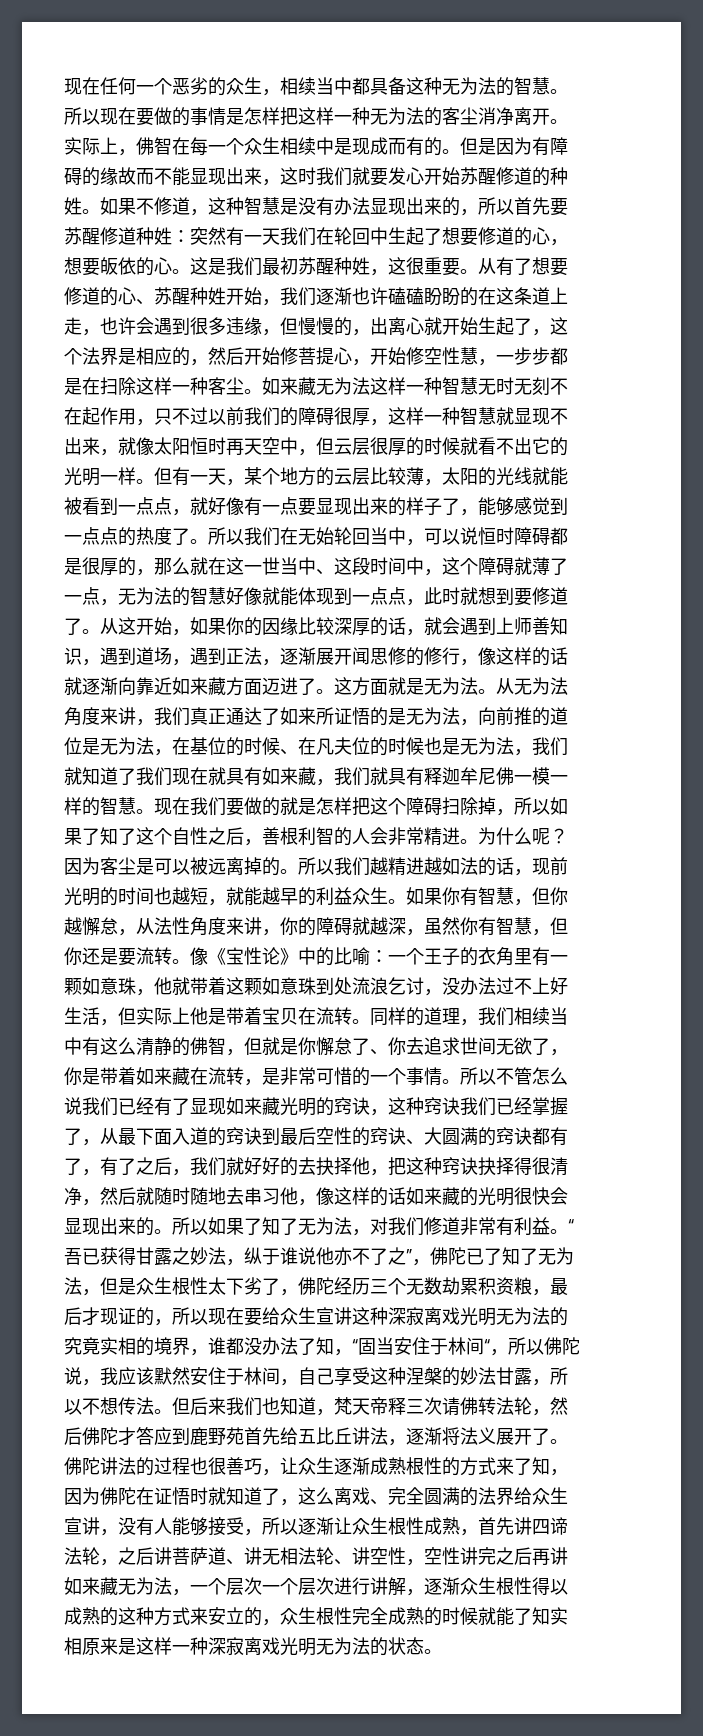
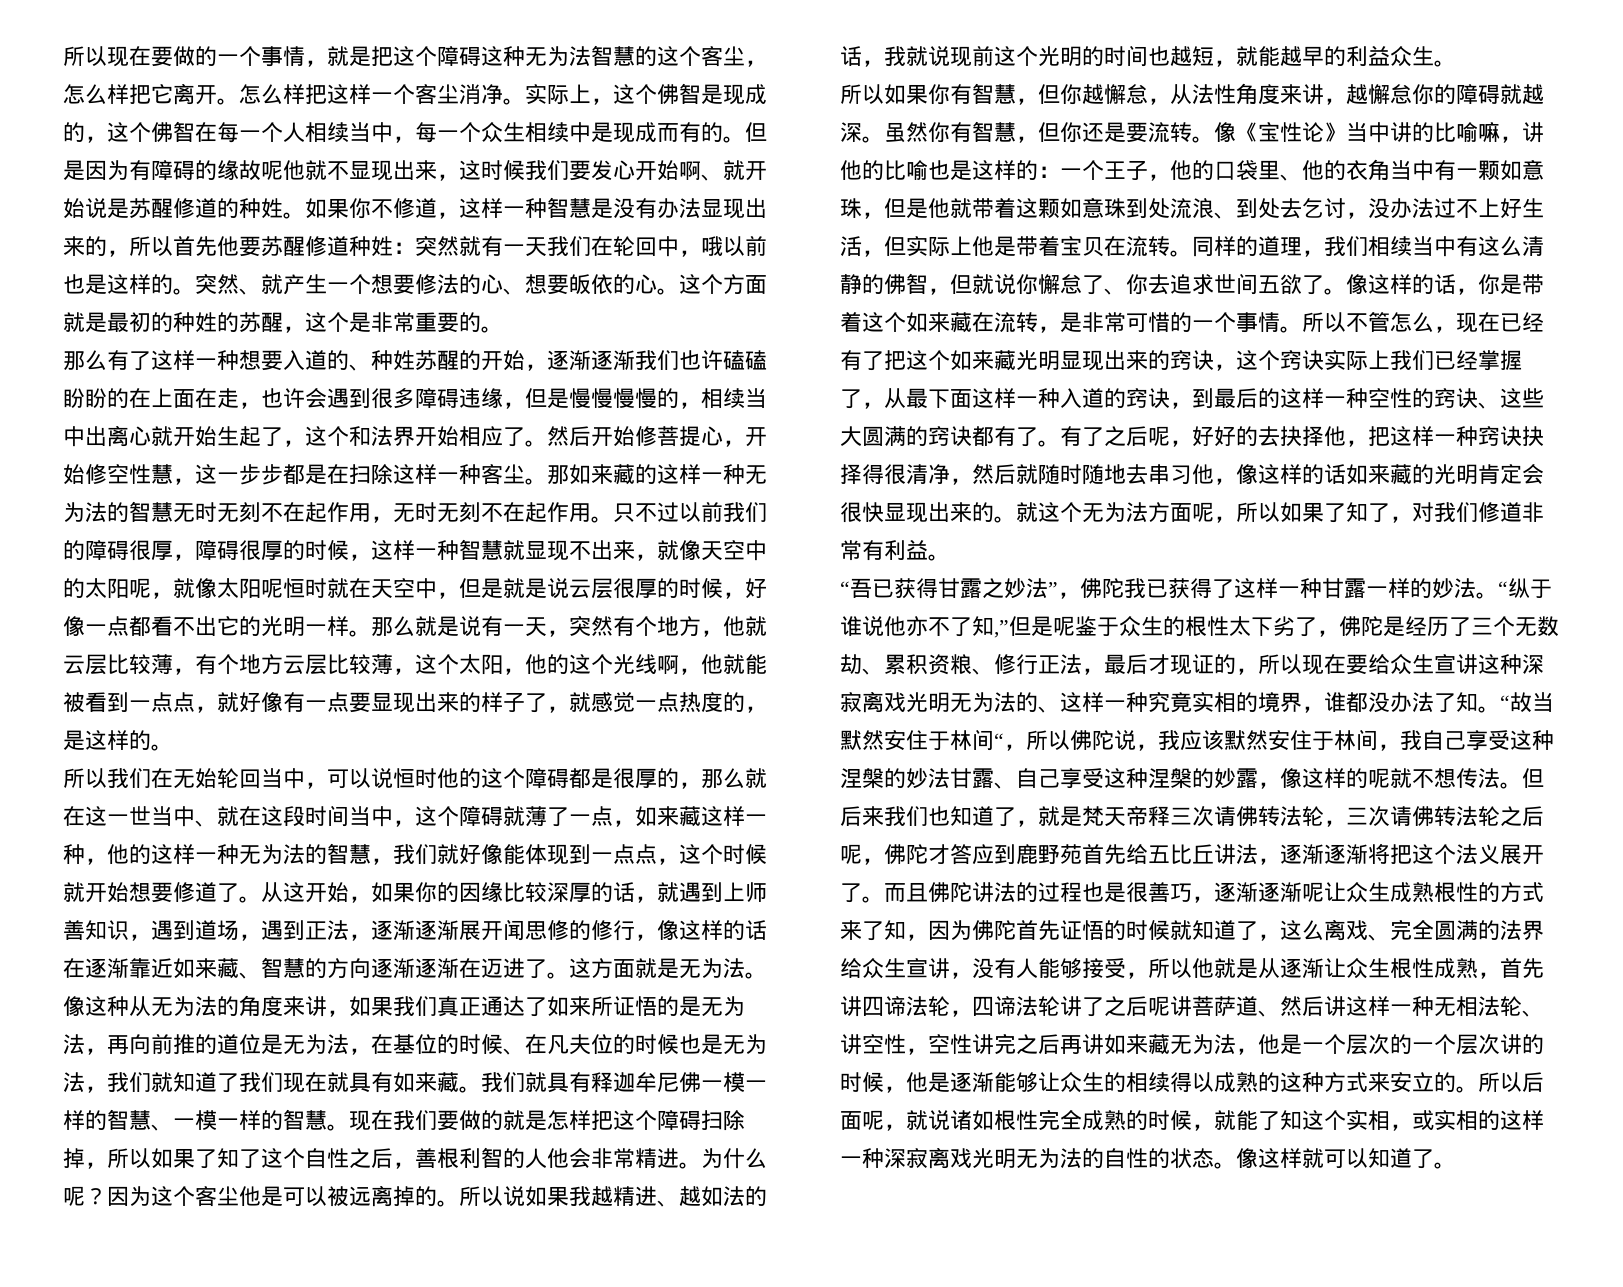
[64,77,568,96] [64,107,442,126] 现在任何一个恶劣的众生，相续当中都具备这种无为法的智慧。所以现在要做的事情是怎样把这样一种无为法的 -> [63,45,767,67] [63,83,415,105] 所以现在要做的一个事情，就是把这个障碍这种无为法智慧的这个客尘，怎么样把它离开。怎么样把这样一个
[514,107,550,125] 离开 -> (503, 94) none
[136,137,190,155] 佛智在 -> [613,83,767,105] [63,121,415,143] 这个佛智是现成的，这个佛智在每一个人相续当中，
[136,167,190,186] 而不能 -> [261,160,349,180] 呢他就不
[316,167,370,186] 我们就 -> [503,160,569,180] 候我们
(460, 176) none -> [679,160,767,181] [63,198,129,219] 啊、就开始说是
(136, 206) none -> [349,198,371,219] 你
(226, 206) none -> [481,198,525,218] 样一
(550, 206) none -> [217,236,239,256] 他
(226, 236) none -> [459,236,481,256] 就
[388,227,568,246] [64,257,568,276] [64,287,352,306] 生起了想要修道的心，想要皈依的心。这是我们最初苏醒种姓，这很重要。从有了想要修道的心、苏醒种姓开始，我们逐渐 -> [679,235,767,257] [63,273,767,295] [63,312,503,333] [63,350,679,371] ，哦以前也是这样的。突然、就产生一个想要修法的心、想要皈依的心。这个方面就是最初的种姓的苏醒，这个是非常重要的。 // 那么有了这样一种想要入道的、种姓苏醒的开始，逐渐逐渐我们
[496,287,568,305] 这条道上 -> [151,388,217,408] 上面在
(226, 326) none -> [415,388,459,408] 障碍
(298, 326) none -> [547,388,613,408] 是慢慢
(370, 332) none -> [701,388,767,409] [63,426,85,447] 相续当中
[82,347,208,366] 法界是相应的， -> [349,426,547,447] 和法界开始相应了。
(496, 362) none -> [195,464,217,484] 这
[262,377,442,396] 如来藏无为法这样一种 -> [547,464,767,485] [63,502,129,522] 那如来藏的这样一种无为法的
(154, 422) none -> [393,502,613,523] 无时无刻不在起作用。
(388, 422) none -> [195,540,371,561] 障碍很厚的时候，
[154,437,244,456] 太阳恒时再 -> [701,540,767,561] [63,578,371,599] 天空中的太阳呢，就像太阳呢恒时就在
(334, 446) none -> [481,578,569,599] 是就是说
[460,437,478,455] 就 -> [723,578,767,599] [63,616,151,636] ，好像一点都
[154,467,532,486] 但有一天，某个地方的云层比较薄，太阳的光线 -> [371,615,767,637] [63,654,723,675] 那么就是说有一天，突然有个地方，他就云层比较薄，有个地方云层比较薄，这个太阳，他的这个光线啊，他
[478,497,568,516] [64,527,208,546] 能够感觉到一点点的热度了。 -> [569,692,767,713] [63,730,173,751] 就感觉一点热度的，是这样的。 //
(514, 536) none -> [437,768,525,788] 他的这个
(334, 572) none -> [217,806,261,826] 就在
(406, 566) none -> [349,806,371,826] 当
[118,587,514,606] 无为法的智慧好像就能体现到一点点，此时就想到 -> [635,806,767,827] [63,843,767,865] [63,882,151,903] 如来藏这样一种，他的这样一种无为法的智慧，我们就好像能体现到一点点，这个时候就开始想
[442,617,460,635] 会 -> (679, 892) none
(316, 656) none -> [415,920,459,941] 逐渐
[64,677,136,695] 就逐渐向 -> [63,958,129,979] 在逐渐
[226,677,262,696] 方面 -> [239,957,481,979] 、智慧的方向逐渐逐渐在
(496, 691) none -> [63,996,129,1016] 像这种
[64,707,154,726] 角度来讲， -> [217,995,393,1017] 的角度来讲，如果
(478, 722) none -> [107,1035,129,1054] 再
[316,779,334,786] ， -> [459,1086,481,1093] 。
(136, 806) none -> [151,1109,327,1131] 、一模一样的智慧
(370, 836) none -> [547,1148,569,1168] 他
[100,857,136,875] 客尘 -> [151,1186,261,1207] 这个客尘他
[334,857,568,876] 我们越精进越如法的话，现前 -> [503,1186,767,1207] [840,45,1038,67] 说如果我越精进、越如法的话，我就说现前这个
(406, 901) none -> [840,84,884,104] // 所以
(280, 932) none -> [1346,84,1412,105] 越懈怠
[406,929,424,936] ， -> [862,136,884,143] 。
[298,947,532,966] 中的比喻：一个王子的衣角里 -> [1346,122,1544,143] [840,159,1434,181] 当中讲的比喻嘛，讲他的比喻也是这样的：一个王子，他的口袋里、他的衣角当中
(154, 992) none -> [884,198,928,218] 但是
(388, 986) none -> [1214,198,1302,219] 、到处去
[280,1038,298,1055] 是 -> [994,274,1016,295] 说
[496,1037,550,1055] 无欲了 -> [1258,274,1456,295] 五欲了。像这样的话
(136, 1076) none -> [862,312,906,332] 这个
[64,1097,118,1116] 说我们 -> [1434,312,1500,333] ，现在
[190,1098,226,1115] 显现 -> [884,350,950,370] 把这个
(316, 1107) none -> [1060,350,1148,371] 显现出来
[406,1097,460,1115] 种窍诀 -> [1258,350,1390,371] 个窍诀实际上
(172, 1136) none -> [972,388,1060,408] 这样一种
[262,1127,316,1145] 到最后 -> [1170,388,1368,409] ，到最后的这样一种
(424, 1142) none -> [1500,388,1544,408] 这些
[82,1169,100,1176] ， -> [1038,440,1060,447] 。
[172,1157,244,1176] ，我们就 -> [1148,426,1192,447] 呢，
(424, 1166) none -> [1412,426,1456,446] 样一
[514,1187,568,1205] 很快会 -> [1478,464,1544,484] [840,502,884,523] 肯定会很快
[172,1217,352,1235] 所以如果了知了无为法 -> [1016,502,1390,523] 就这个无为法方面呢，所以如果了知了
(568, 1231) none -> (950, 557) //
[226,1247,574,1266] [64,1277,172,1296] ，纵于谁说他亦不了之”，佛陀已了知了无为法，但是众生 -> [1048,578,1552,599] [840,616,1185,638] ”，佛陀我已获得了这样一种甘露一样的妙法。“纵于谁说他亦不了知,”但是呢鉴于众生的
[334,1277,370,1295] 经历 -> [1383,616,1471,637] 是经历了
(460, 1286) none -> [862,668,884,675] 、
(532, 1286) none -> [972,654,1082,675] 、修行正法
(568, 1316) none -> [1038,692,1148,713] 、这样一种
[334,1337,394,1356] ，“固当 -> [1478,692,1554,713] [840,730,884,751] 。“故当默然
(298, 1382) none -> [1400,730,1422,750] 我
[532,1367,568,1386] [64,1399,82,1415] ，所以 -> [994,768,1412,789] 、自己享受这种涅槃的妙露，像这样的呢就
[316,1409,334,1416] ， -> [994,806,1082,827] 了，就是
[550,1397,568,1415] [64,1427,82,1445] 然后 -> [1346,806,1544,827] [840,844,884,865] 三次请佛转法轮之后呢，
[442,1427,460,1445] 将 -> [1324,843,1456,865] 逐渐将把这个
(568, 1441) none -> [884,882,928,902] 而且
(208, 1466) none -> [1104,882,1126,902] 是
[280,1457,370,1475] 让众生逐渐 -> [1214,882,1390,903] 逐渐逐渐呢让众生
[136,1487,208,1505] 在证悟时 -> [1016,920,1170,940] 首先证悟的时候
(298, 1527) none -> [1192,958,1280,979] 他就是从
[118,1547,262,1565] 之后讲菩萨道、讲 -> [972,996,1434,1017] 四谛法轮讲了之后呢讲菩萨道、然后讲这样一种
[190,1577,532,1596] 一个层次一个层次进行讲解，逐渐众生根性 -> [1258,1034,1544,1055] [840,1072,1170,1093] 他是一个层次的一个层次讲的时候，他是逐渐能够让众生的相续
[262,1607,316,1626] ，众生 -> [1456,1072,1544,1093] [840,1110,994,1131] 。所以后面呢，就说诸如
(478, 1616) none -> [1192,1124,1214,1131] ，
[550,1607,568,1625] [64,1637,136,1655] 实相原来是 -> [1302,1110,1500,1131] 这个实相，或实相的
[388,1637,424,1655] 状态 -> [1104,1148,1434,1169] 自性的状态。像这样就可以知道了

